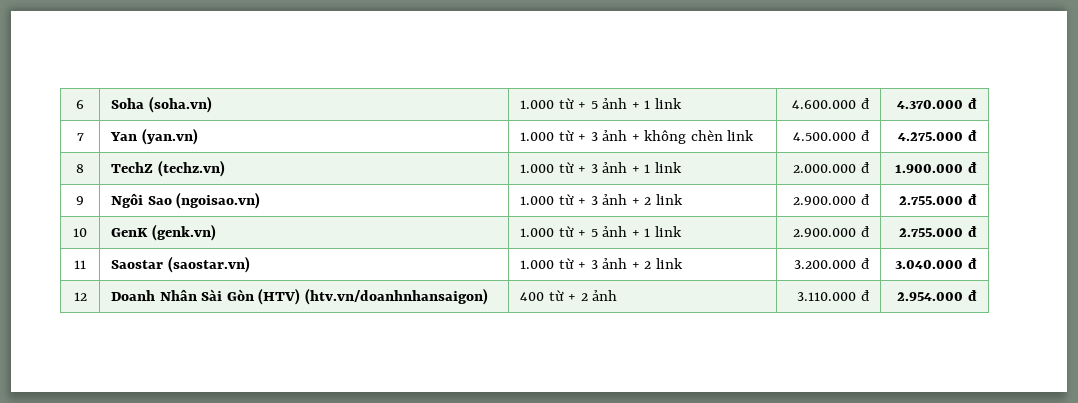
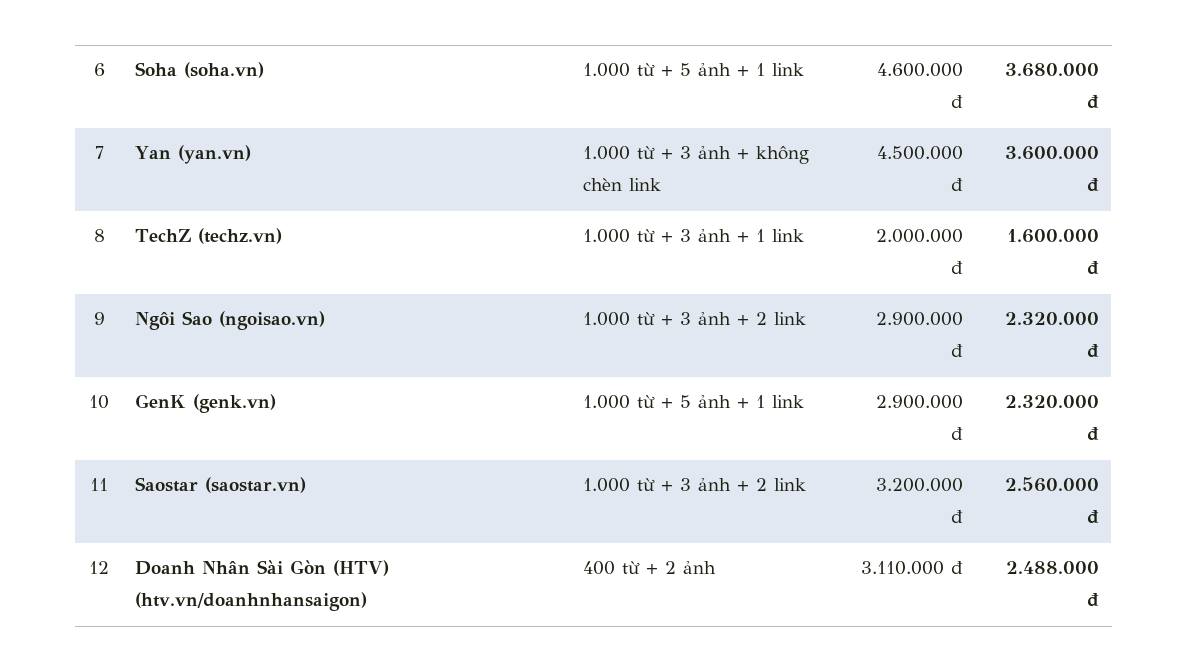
[897,100,964,109] 4.370.000 -> [1004,63,1099,77] 3.680.000
[898,132,964,141] 4.275.000 -> [1004,146,1099,160] 3.600.000
[895,164,964,173] 1.900.000 -> [1006,229,1099,243] 1.600.000
[899,196,964,205] 2.755.000 -> [1004,312,1099,325] 2.320.000
[899,228,964,237] 2.755.000 -> [1004,395,1099,408] 2.320.000
[895,260,964,269] 3.040.000 -> [1004,477,1099,492] 2.560.000
[897,292,964,301] 2.954.000 -> [1005,561,1099,574] 2.488.000

